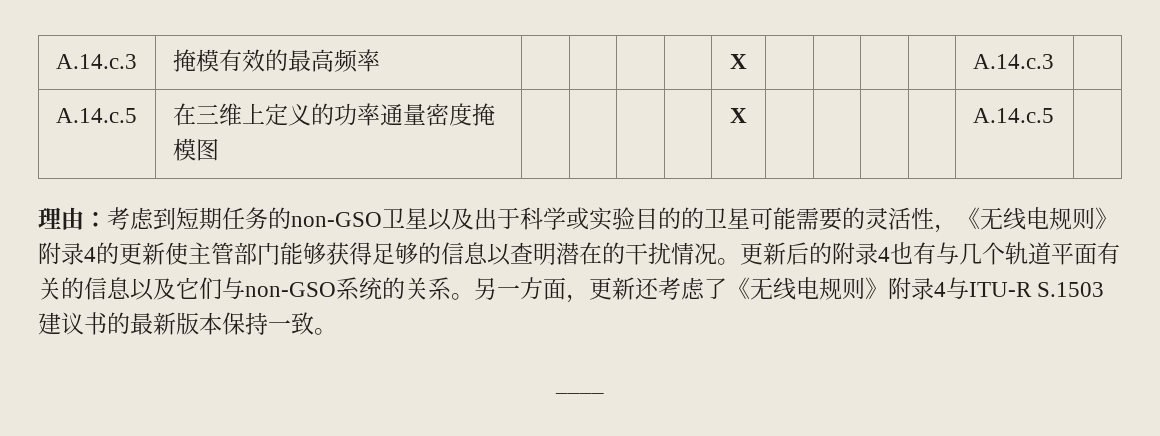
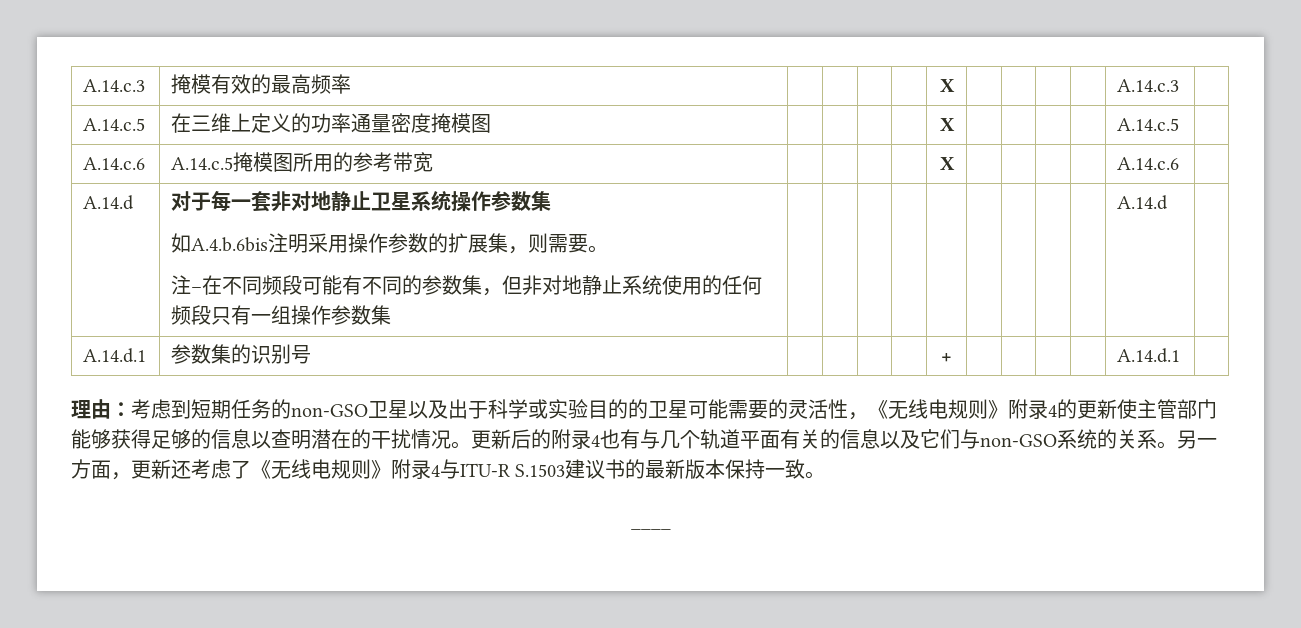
(1054, 115) none -> [83,157,146,170] [171,152,434,172] [939,157,955,170] [1117,157,1180,170] [83,195,135,210] [171,190,552,212] [171,233,609,254] [171,275,763,296] [171,305,392,325] [1117,195,1169,210] [83,348,147,363] [171,344,312,364] [941,353,952,362] [1117,348,1181,363] // A.14.c.6 | A.14.c.5掩模图所用的参考带宽 | | | | | X | | | | | A.14.c.6 | // A.14.d | 对于每一套非对地静止卫星系统操作参数集 // 如A.4.b.6bis注明采用操作参数的扩展集，则需要。 // 注–在不同频段可能有不同的参数集，但非对地静止系统使用的任何频段只有一组操作参数集 | | | | | | | | | | A.14.d | // A.14.d.1 | 参数集的识别号 | | | | | + | | | | | A.14.d.1 |

